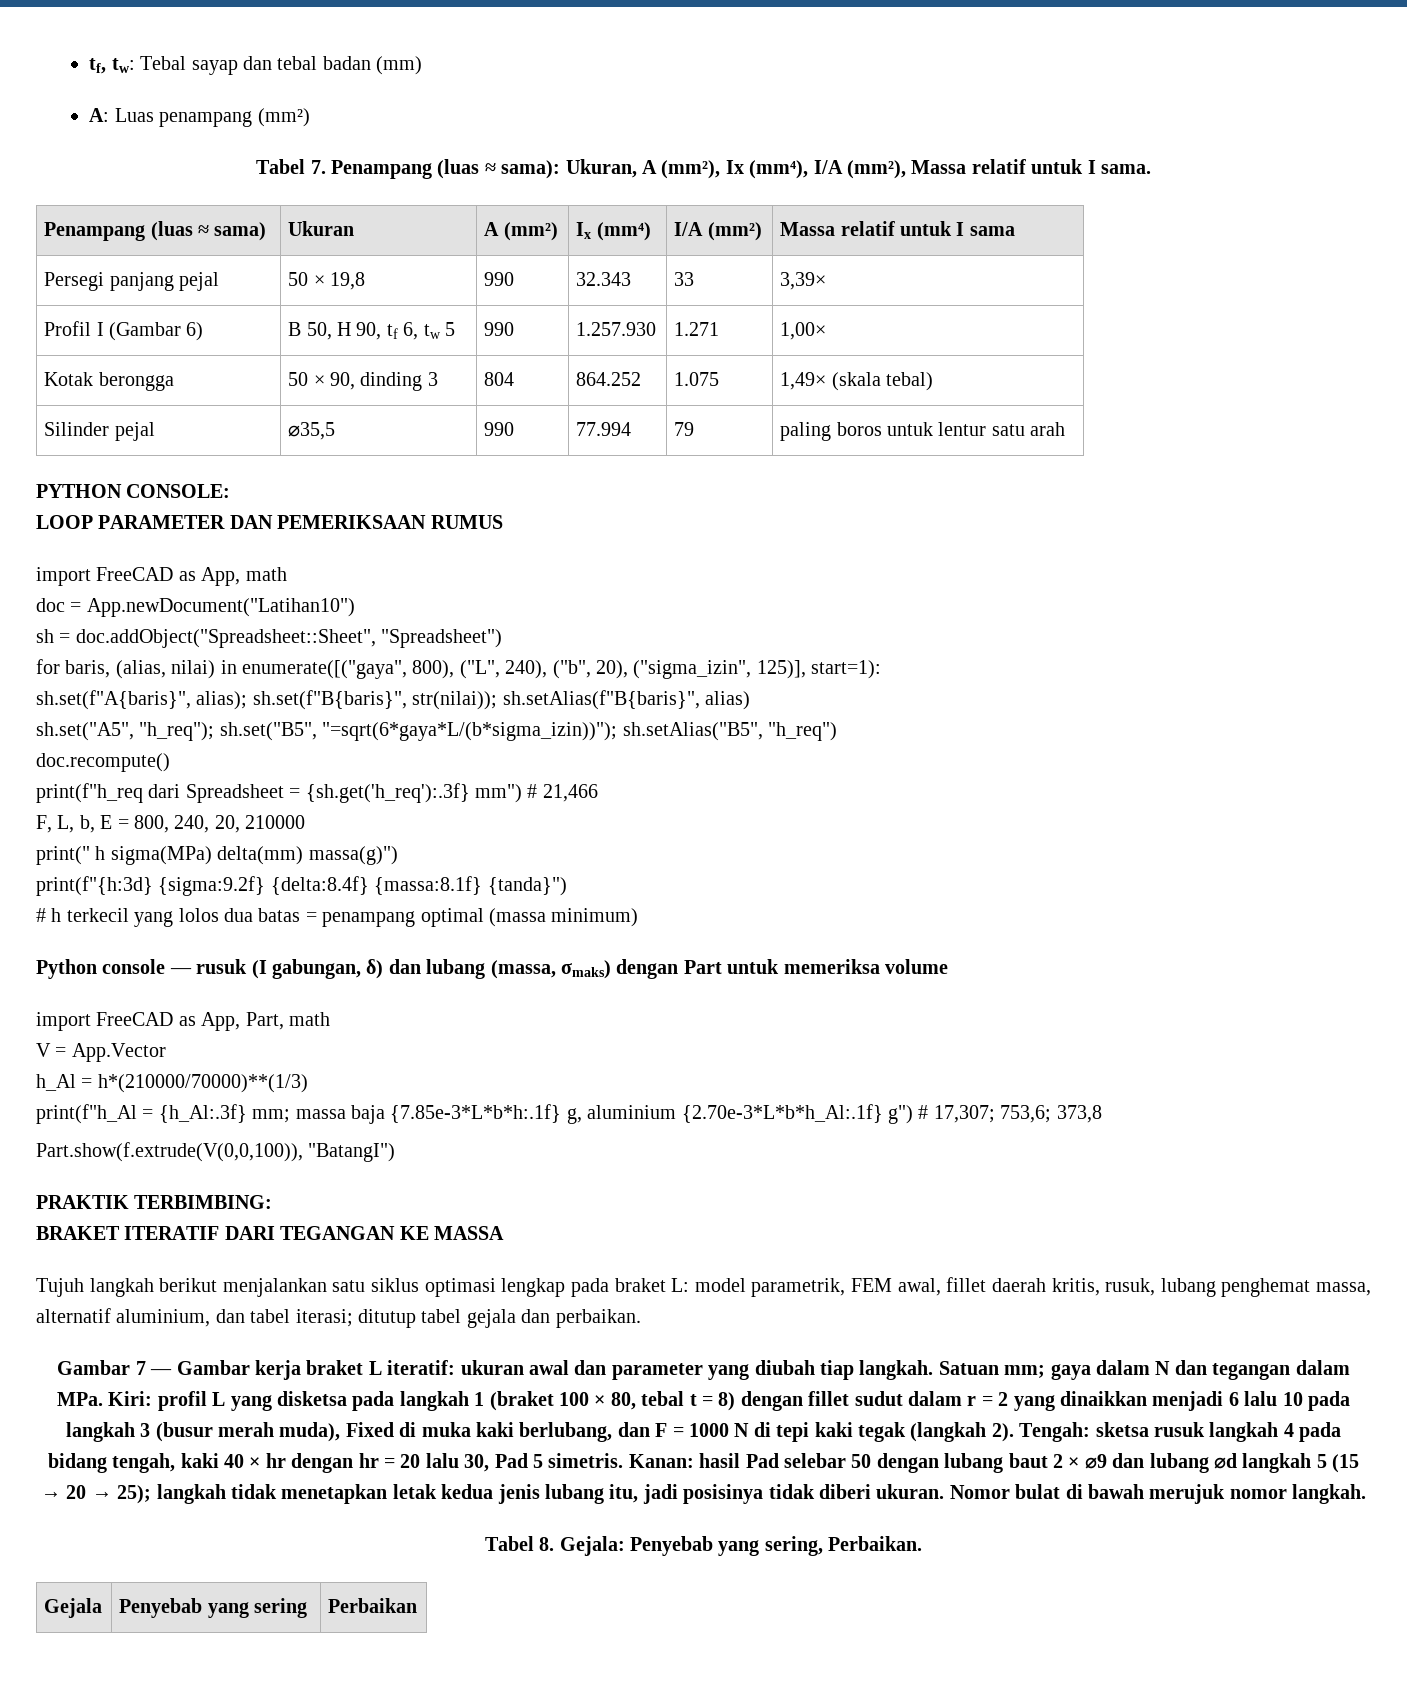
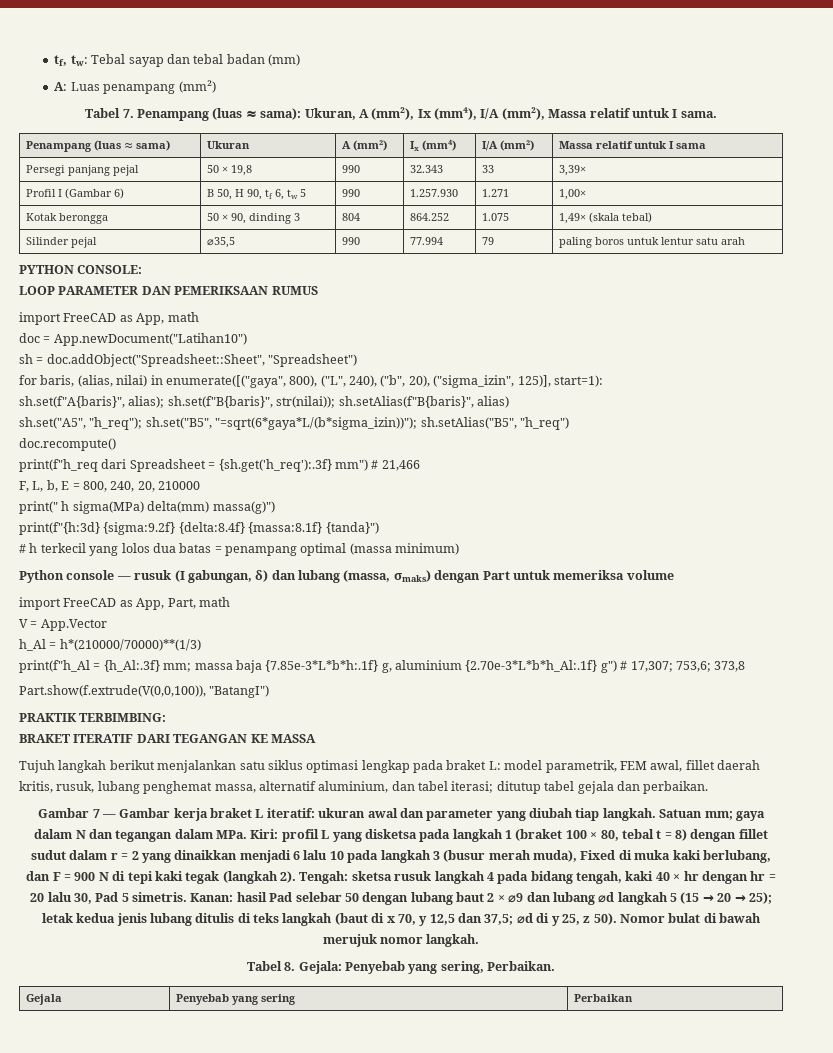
[688,1423,729,1437] 1000 -> [74,872,96,881] 900
[156,1484,388,1504] langkah tidak menetapkan -> (772, 898) none
[609,1484,945,1504] itu, jadi posisinya tidak diberi ukuran. -> [195,913,617,926] ditulis di teks langkah (baut di x 70, y 12,5 dan 37,5; ⌀d di y 25, z 50).

